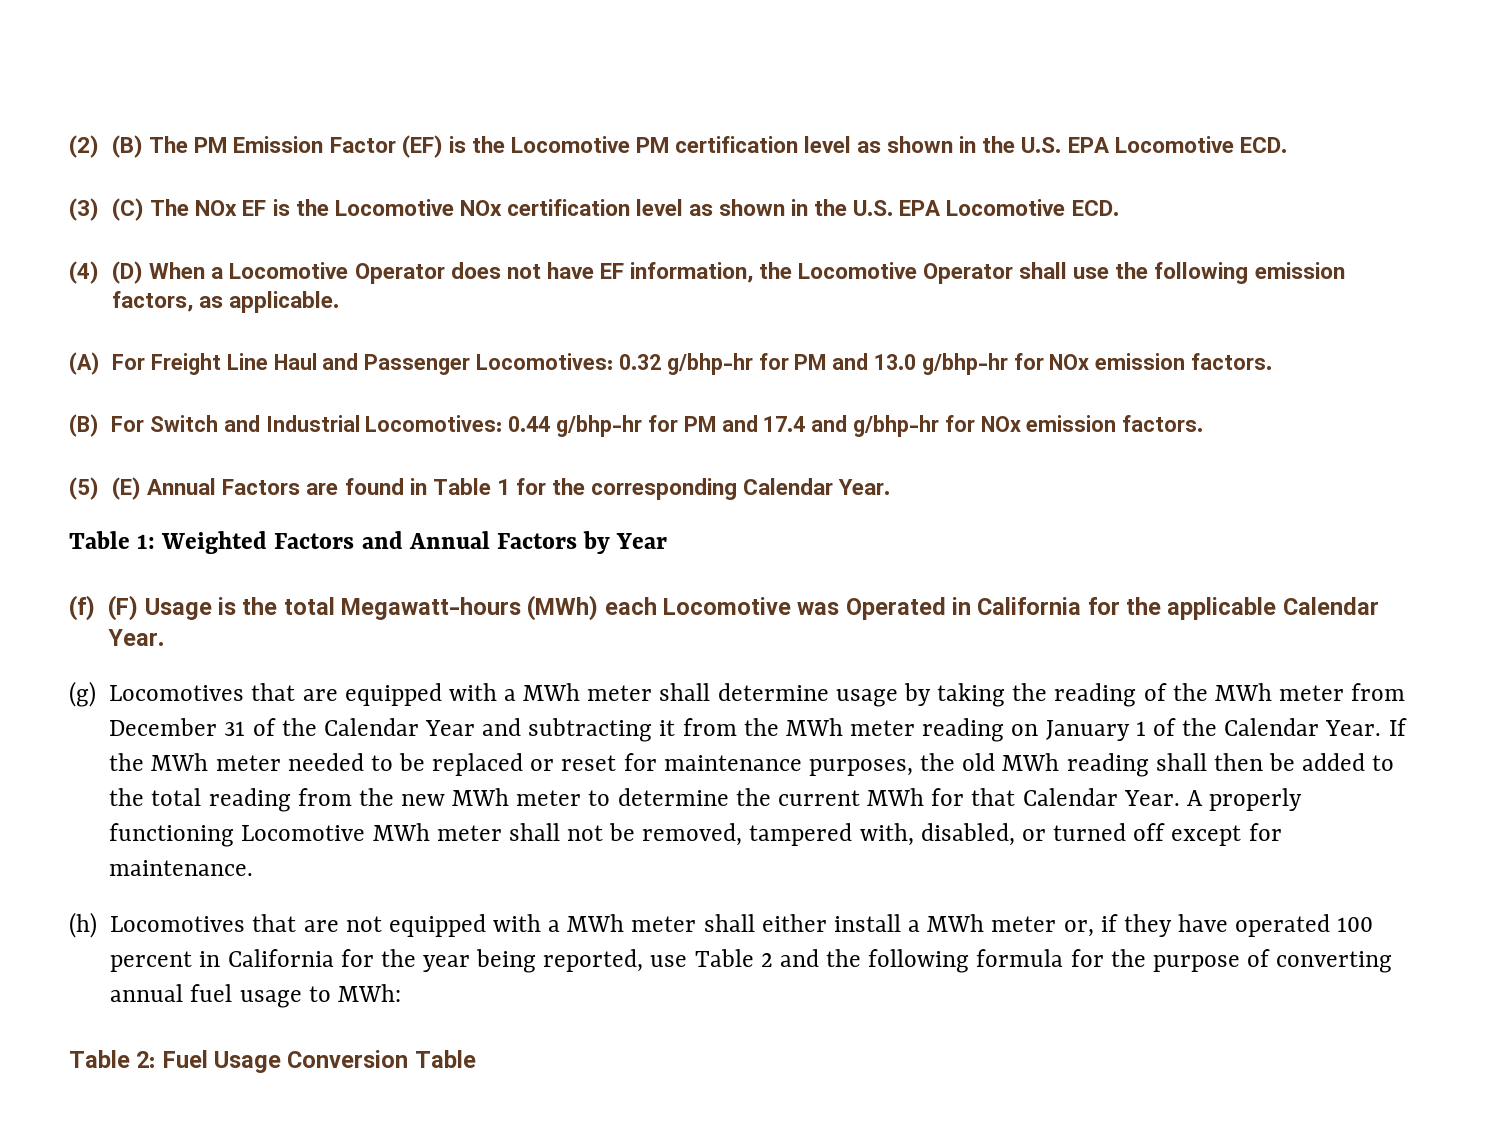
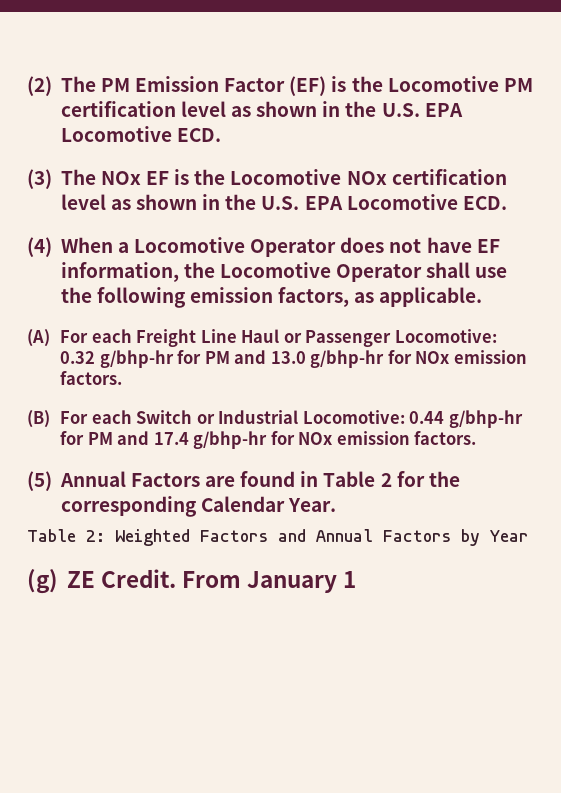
[112,135,144,158] (B) -> (52, 86) none
[112,198,145,221] (C) -> (52, 179) none
[112,261,144,284] (D) -> (52, 247) none
(146, 362) none -> [91,329,132,343] each
[322,353,614,375] and Passenger Locomotives: -> [283,329,497,347] or Passenger Locomotive:
[150,415,503,432] Switch and Industrial Locomotives: -> [91,410,405,424] each Switch or Industrial Locomotive:
[811,415,848,432] and -> (189, 438) none
[112,477,142,500] (E) -> (52, 481) none
[496,479,510,495] 1 -> [380,473,392,487] 2
[137,534,156,549] 1: -> [86,530,105,542] 2:
[69,595,1379,621] [108,629,166,646] [69,681,1406,707] [109,718,1407,742] [109,753,1395,777] [109,788,1303,812] [109,823,1282,847] [109,860,254,876] [69,912,1374,938] [110,949,1393,973] [110,984,401,1008] [69,1050,476,1073] (f) (F) Usage is the total Megawatt-hours (MWh) each Locomotive was Operated in California for the applicable Calendar Year. // (g) Locomotives that are equipped with a MWh meter shall determine usage by taking the reading of the MWh meter from December 31 of the Calendar Year and subtracting it from the MWh meter reading on January 1 of the Calendar Year. If the MWh meter needed to be replaced or reset for maintenance purposes, the old MWh reading shall then be added to the total reading from the new MWh meter to determine the current MWh for that Calendar Year. A properly functioning Locomotive MWh meter shall not be removed, tampered with, disabled, or turned off except for maintenance. // (h) Locomotives that are not equipped with a MWh meter shall either install a MWh meter or, if they have operated 100 percent in California for the year being reported, use Table 2 and the following formula for the purpose of converting annual fuel usage to MWh: // Table 2: Fuel Usage Conversion Table -> [27,569,357,594] (g) ZE Credit. From January 1

